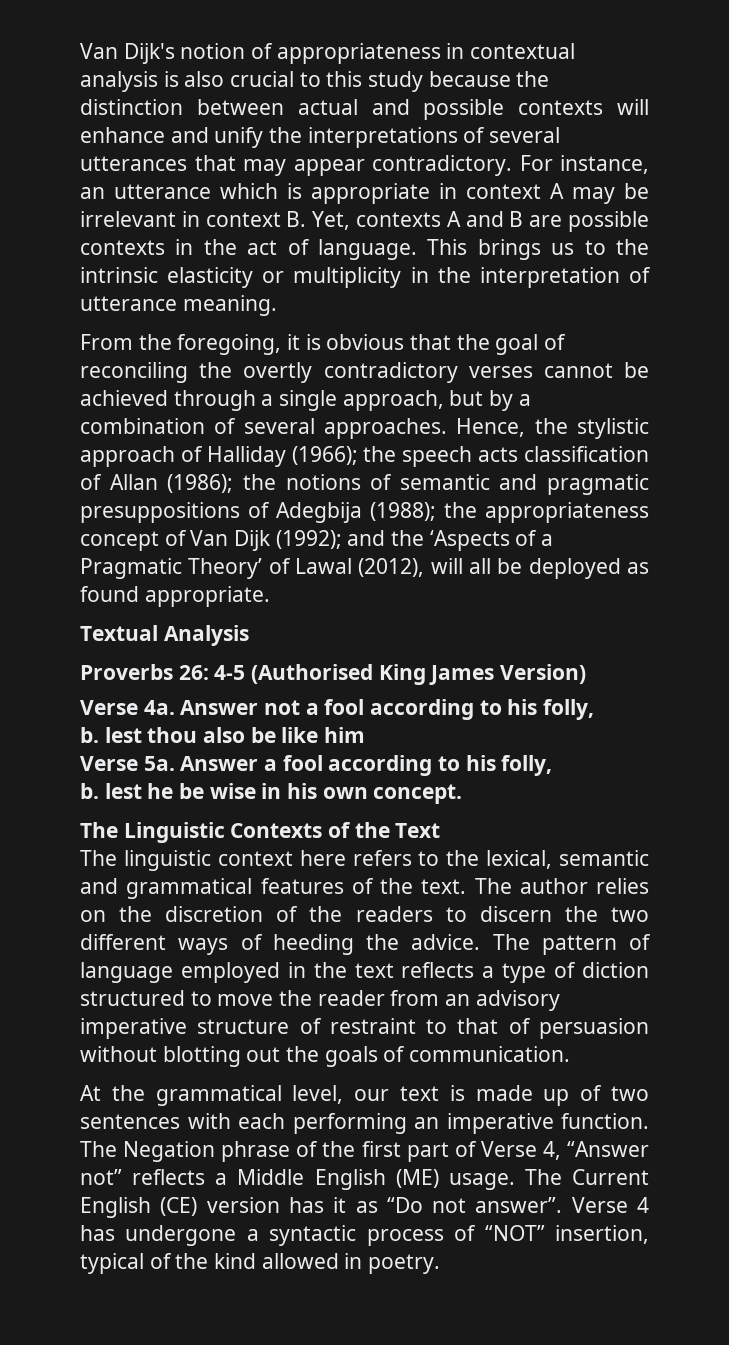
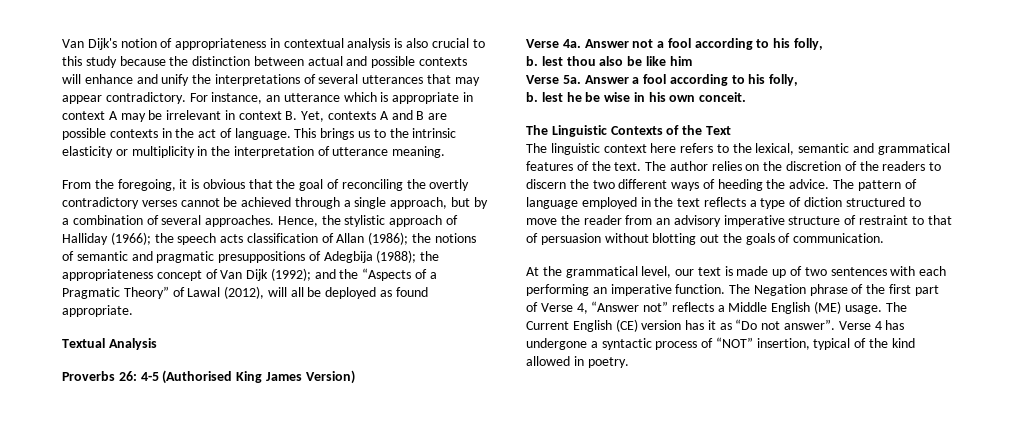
[429,530,510,551] ‘Aspects -> [362,268,412,281] “Aspects
[188,558,263,579] Theory’ -> [123,286,169,299] Theory”
[373,784,463,804] concept. -> [699,92,747,102] conceit.

